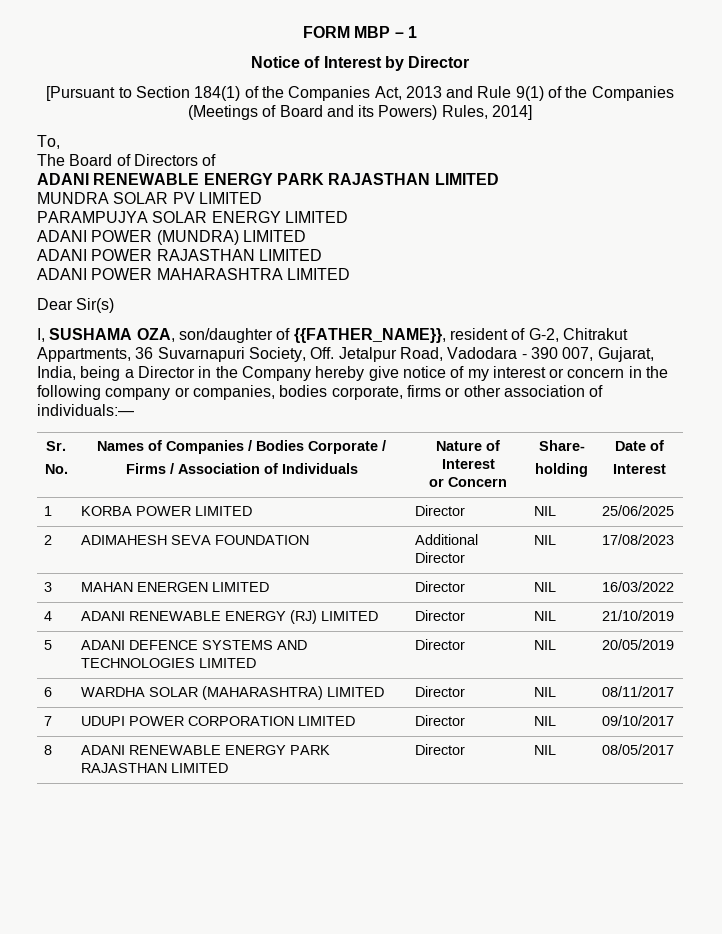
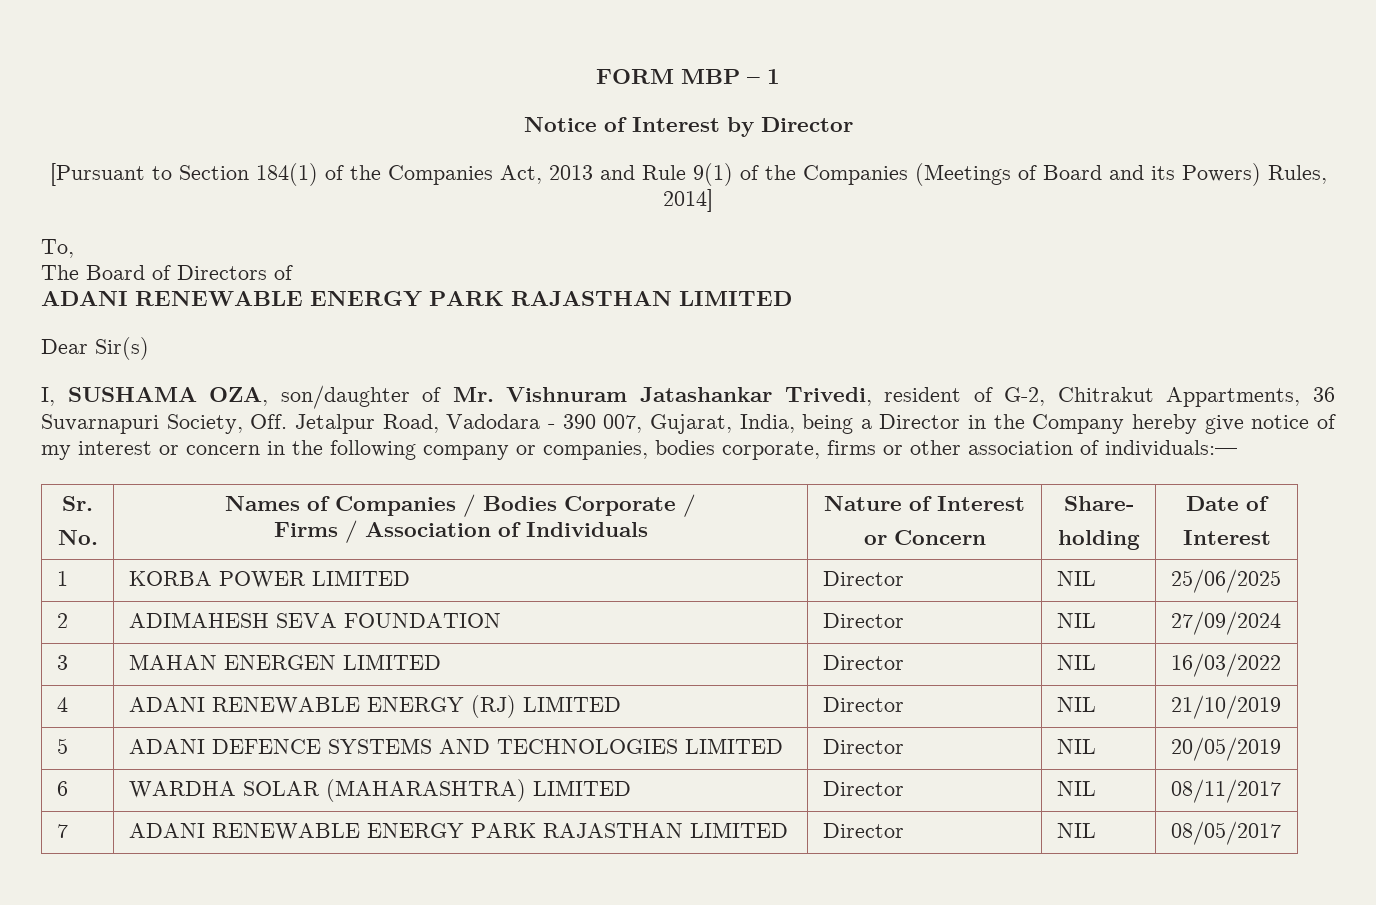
[37,192,262,204] [37,211,348,223] [37,230,306,245] [37,249,322,261] [37,268,350,280] // MUNDRA SOLAR PV LIMITED // PARAMPUJYA SOLAR ENERGY LIMITED // ADANI POWER (MUNDRA) LIMITED // ADANI POWER RAJASTHAN LIMITED // ADANI POWER MAHARASHTRA LIMITED -> (792, 298) none
[293,328,446,343] {{FATHER_NAME}}, -> [452,387,872,406] Mr. Vishnuram Jatashankar Trivedi,
[414,534,478,545] [414,552,465,563] [533,535,556,545] [601,534,674,545] Additional Director | NIL | 17/08/2023 -> [822,613,904,628] [1056,613,1096,628] [1170,611,1281,635] Director | NIL | 27/09/2024
[80,716,355,726] [414,715,465,726] [533,716,556,726] [601,715,674,726] [43,745,52,755] | UDUPI POWER CORPORATION LIMITED | Director | NIL | 09/10/2017 // 8 -> (68, 831) none

